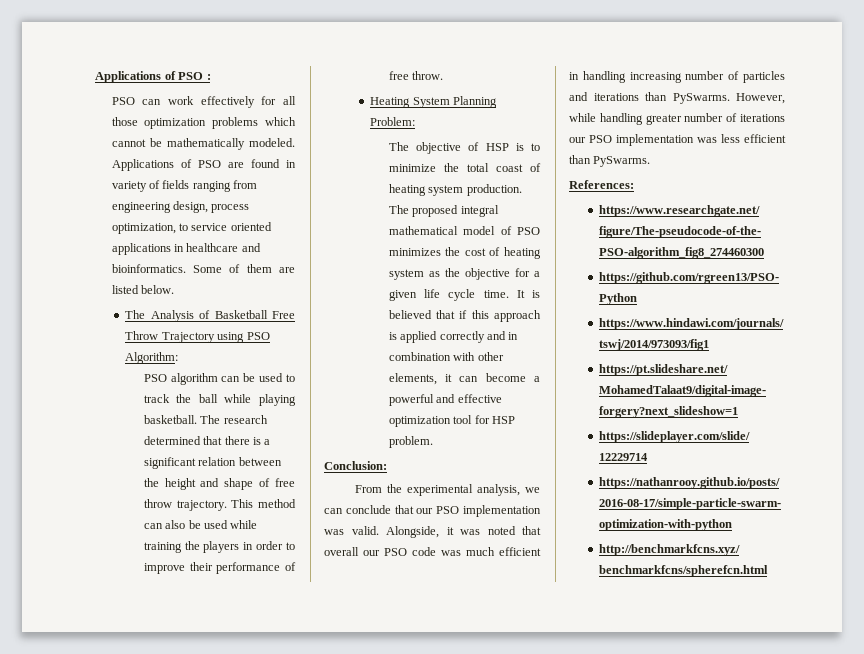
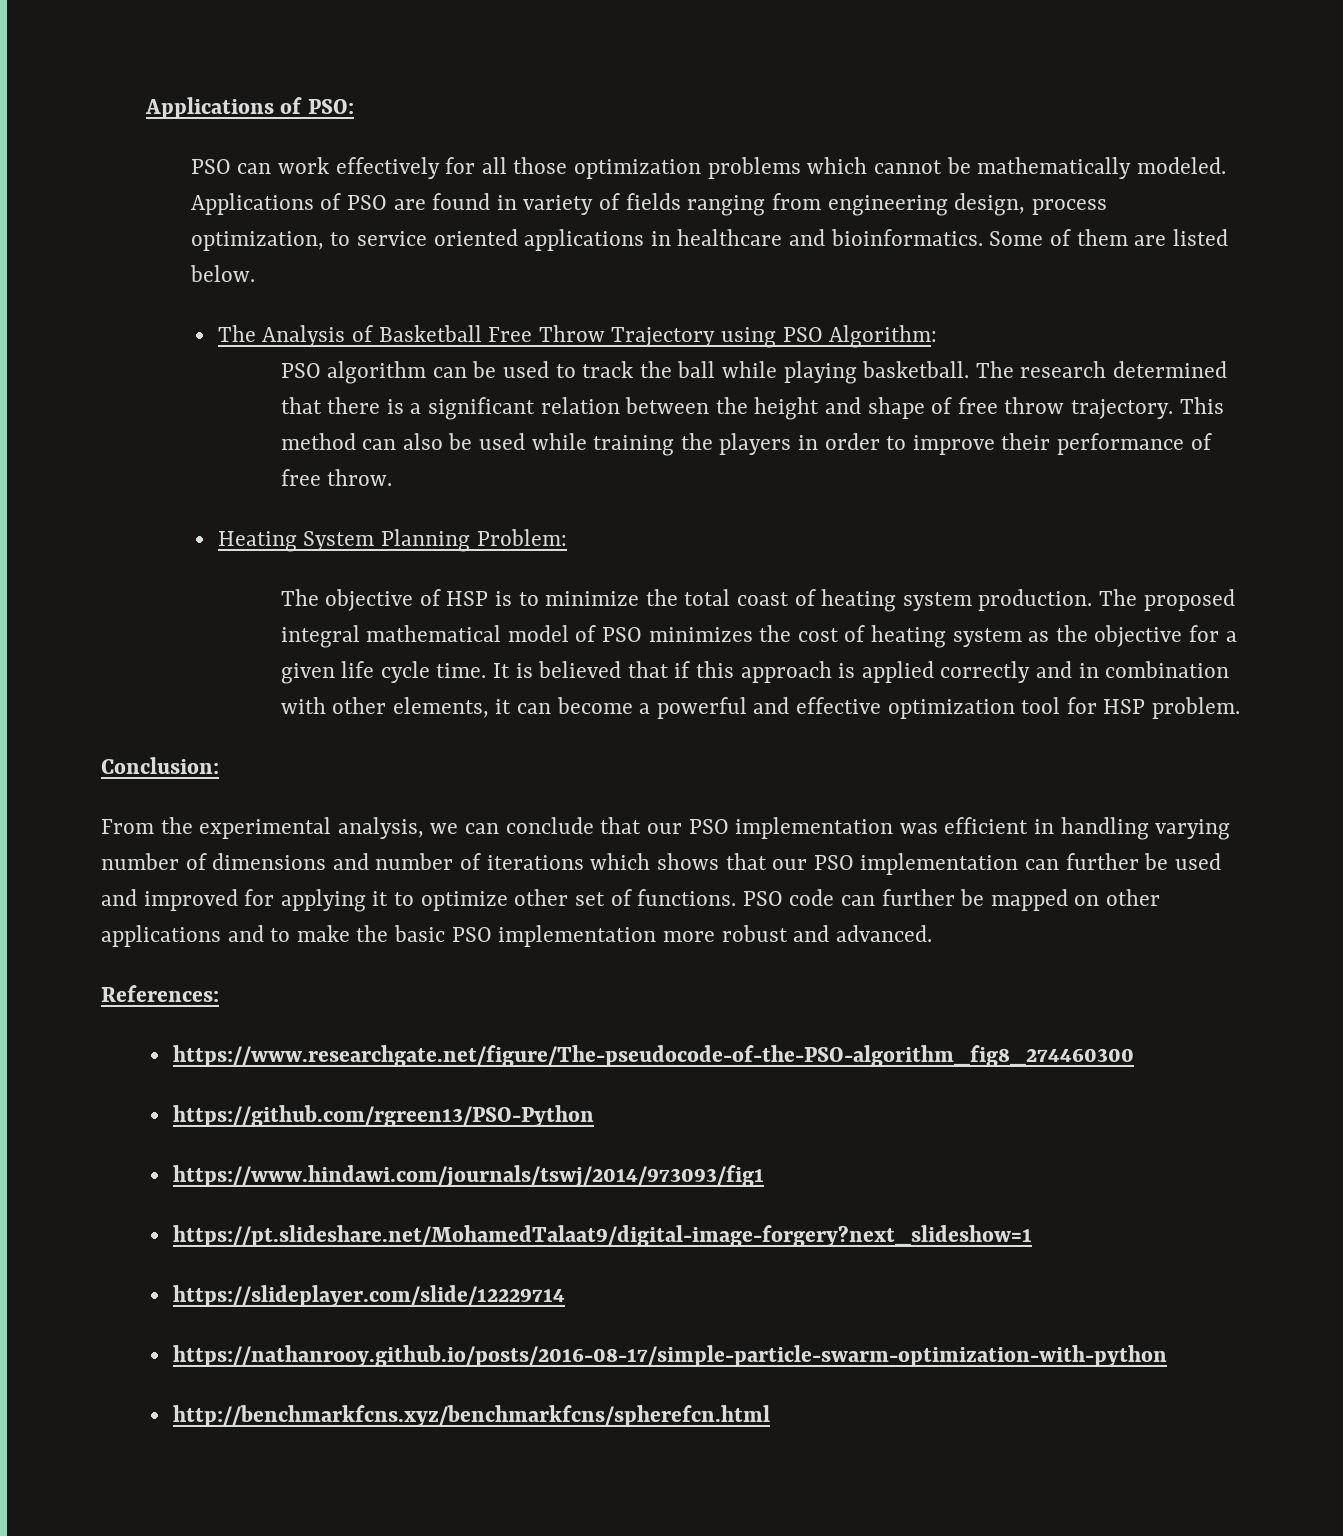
[95,71,211,83] Applications of PSO : -> [144,97,355,119] Applications of PSO:
[351,526,541,538] [324,547,495,556] valid. Alongside, it was noted that overall our PSO code was much -> (938, 828) none
[629,71,785,83] [569,92,785,104] [569,113,785,125] [569,134,786,146] [569,155,651,167] increasing number of particles and iterations than PySwarms. However, while handling greater number of iterations our PSO implementation was less efficient than PySwarms. -> [1155,819,1231,840] [101,853,1221,875] [101,889,1161,912] [101,925,932,947] varying number of dimensions and number of iterations which shows that our PSO implementation can further be used and improved for applying it to optimize other set of functions. PSO code can further be mapped on other applications and to make the basic PSO implementation more robust and advanced.

